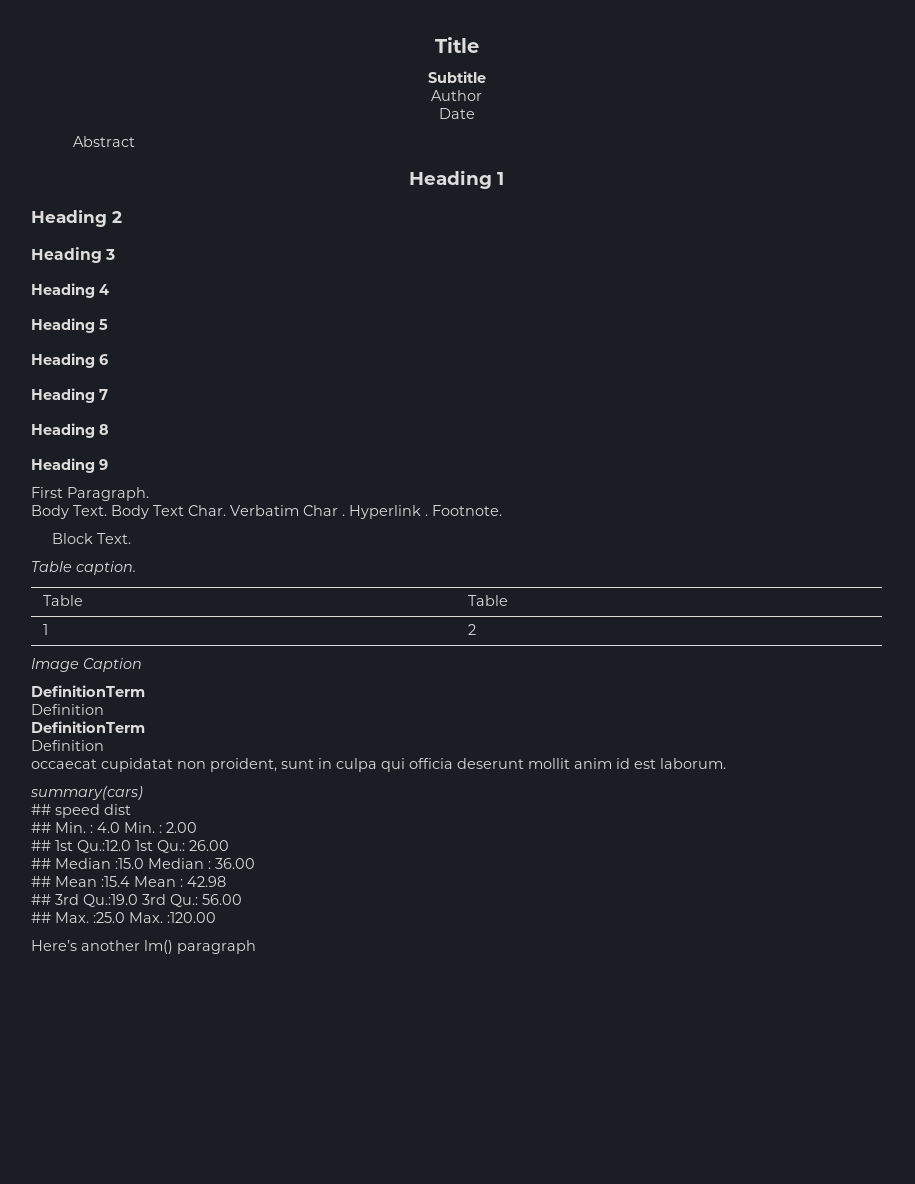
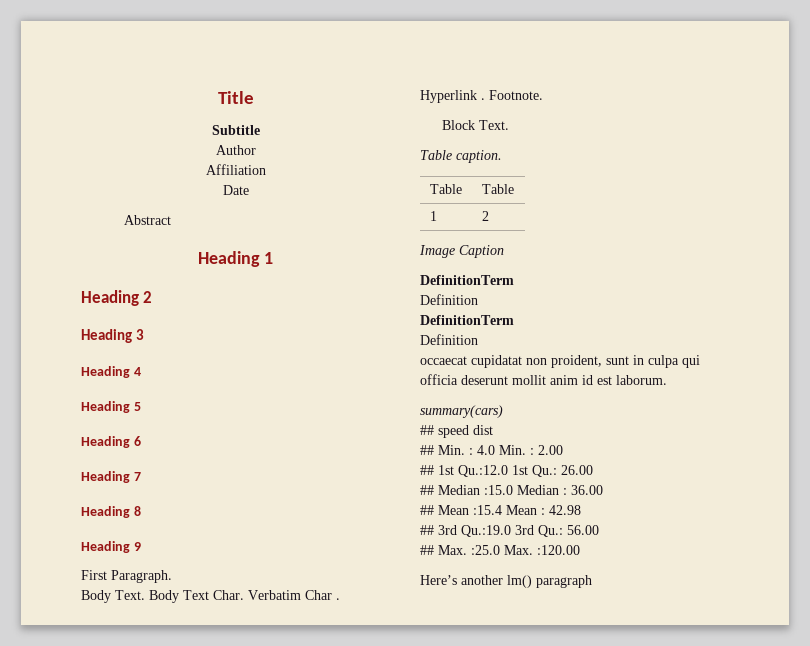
(482, 95) none -> [205,164,266,175] // Affiliation

